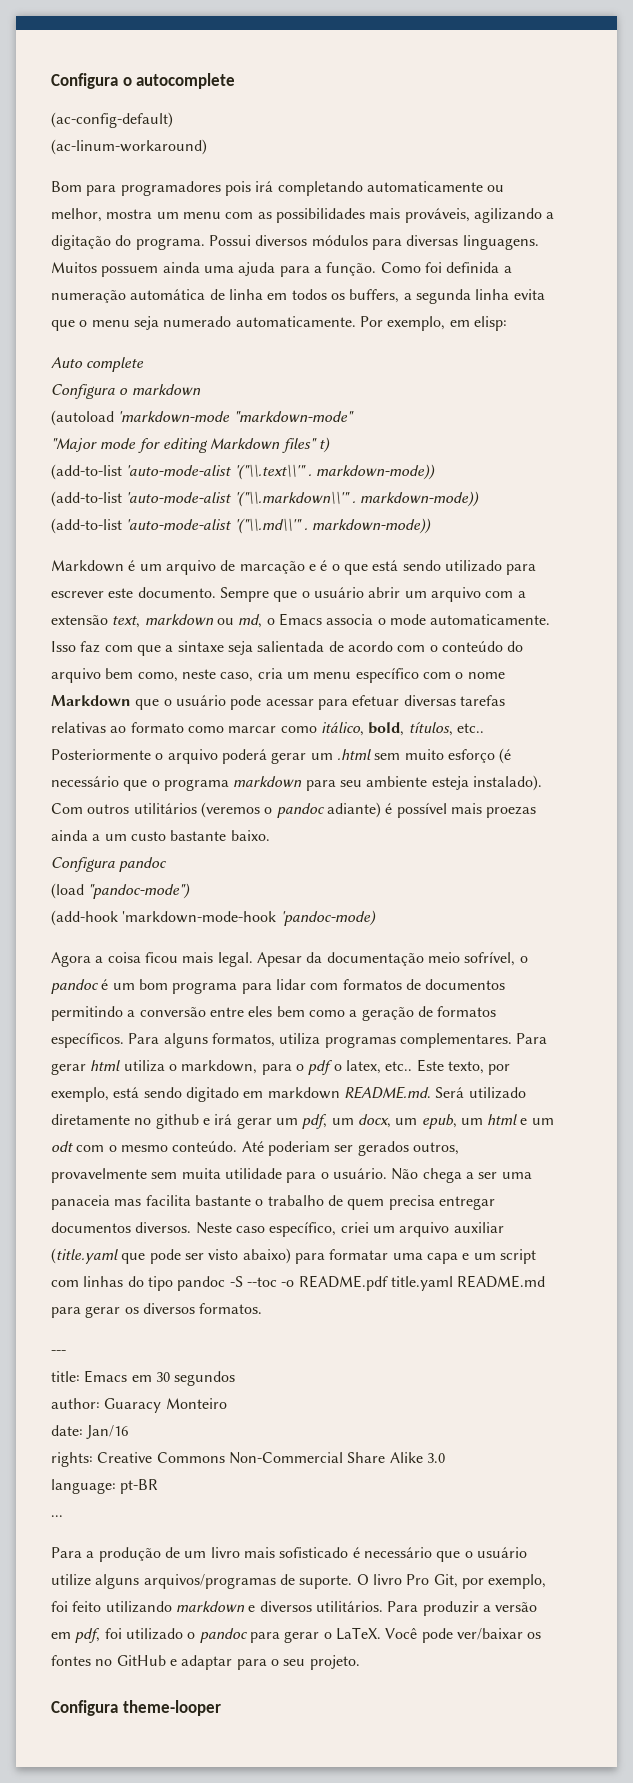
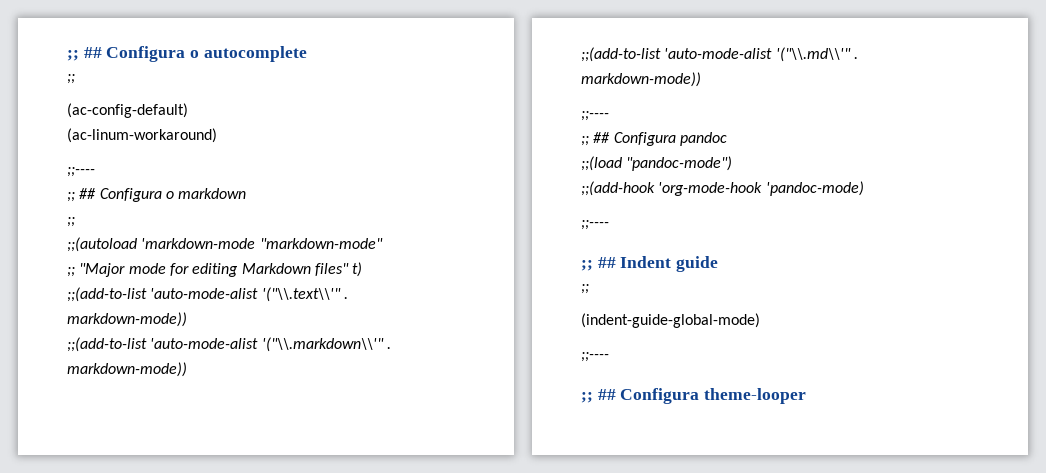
(51, 81) none -> [67,47,102,61] ;; ##
(236, 81) none -> [67,74,75,84] // ;;
[51,181,505,196] [51,208,555,223] [51,235,539,250] [51,262,512,277] [51,289,545,304] [51,316,507,331] [51,357,145,372] Bom para programadores pois irá completando automaticamente ou melhor, mostra um menu com as possibilidades mais prováveis, agilizando a digitação do programa. Possui diversos módulos para diversas linguagens. Muitos possuem ainda uma ajuda para a função. Como foi definida a numeração automática de linha em todos os buffers, a segunda linha evita que o menu seja numerado automaticamente. Por exemplo, em elisp: // Auto complete // -> [67,167,95,177] [67,188,97,202] ;;---- // ;; ##
[51,410,114,426] (autoload -> [67,217,75,227] [67,237,137,252] ;; // ;;(autoload
(354, 416) none -> [67,267,75,277] ;;
[51,464,122,480] (add-to-list -> [67,287,147,302] ;;(add-to-list
[51,491,122,507] (add-to-list -> [67,337,147,352] ;;(add-to-list
[51,518,122,534] (add-to-list -> [581,47,661,62] ;;(add-to-list
[51,560,537,575] [51,587,526,602] [51,613,551,628] [51,641,524,656] [51,668,505,683] [51,695,505,710] [51,722,484,736] [51,748,512,764] [51,775,542,791] [51,802,537,818] [51,830,270,841] Markdown é um arquivo de marcação e é o que está sendo utilizado para escrever este documento. Sempre que o usuário abrir um arquivo com a extensão text, markdown ou md, o Emacs associa o mode automaticamente. Isso faz com que a sintaxe seja salientada de acordo com o conteúdo do arquivo bem como, neste caso, cria um menu específico com o nome Markdown que o usuário pode acessar para efetuar diversas tarefas relativas ao formato como marcar como itálico, bold, títulos, etc.. Posteriormente o arquivo poderá gerar um .html sem muito esforço (é necessário que o programa markdown para seu ambiente esteja instalado). Com outros utilitários (veremos o pandoc adiante) é possível mais proezas ainda a um custo bastante baixo. // -> [581,111,609,121] [581,132,611,146] ;;---- // ;; ##
[51,883,84,899] (load -> [581,156,622,171] ;;(load
[51,910,277,926] (add-hook 'markdown-mode-hook -> [581,181,763,196] ;;(add-hook 'org-mode-hook
[51,952,528,967] [51,979,506,994] [51,1006,497,1021] [51,1033,548,1048] [51,1059,511,1075] [51,1086,526,1102] [51,1114,554,1129] [51,1141,459,1156] [51,1168,532,1183] [51,1195,495,1210] [51,1222,504,1237] [51,1248,536,1264] [51,1275,546,1291] [51,1303,263,1318] [51,1350,66,1355] [51,1370,236,1386] [51,1398,227,1413] [51,1425,129,1439] [51,1452,445,1467] [51,1479,159,1494] [51,1515,63,1517] [51,1547,527,1562] [51,1574,547,1589] [51,1601,538,1616] [51,1627,542,1643] [51,1655,360,1670] Agora a coisa ficou mais legal. Apesar da documentação meio sofrível, o pandoc é um bom programa para lidar com formatos de documentos permitindo a conversão entre eles bem como a geração de formatos específicos. Para alguns formatos, utiliza programas complementares. Para gerar html utiliza o markdown, para o pdf o latex, etc.. Este texto, por exemplo, está sendo digitado em markdown README.md. Será utilizado diretamente no github e irá gerar um pdf, um docx, um epub, um html e um odt com o mesmo conteúdo. Até poderiam ser gerados outros, provavelmente sem muita utilidade para o usuário. Não chega a ser uma panaceia mas facilita bastante o trabalho de quem precisa entregar documentos diversos. Neste caso específico, criei um arquivo auxiliar (title.yaml que pode ser visto abaixo) para formatar uma capa e um script com linhas do tipo pandoc -S --toc -o README.pdf title.yaml README.md para gerar os diversos formatos. // --- // title: Emacs em 30 segundos // author: Guaracy Monteiro // date: Jan/16 // rights: Creative Commons Non-Commercial Share Alike 3.0 // language: pt-BR // ... // Para a produção de um livro mais sofisticado é necessário que o usuário utilize alguns arquivos/programas de suporte. O livro Pro Git, por exemplo, foi feito utilizando markdown e diversos utilitários. Para produzir a versão em pdf, foi utilizado o pandoc para gerar o LaTeX. Você pode ver/baixar os fontes no GitHub e adaptar para o seu projeto. // -> [581,220,609,230] [581,256,719,272] [581,284,589,294] [581,313,760,328] [581,352,609,362] [581,389,616,403] ;;---- // ;; ## Indent guide // ;; // (indent-guide-global-mode) // ;;---- // ;; ##

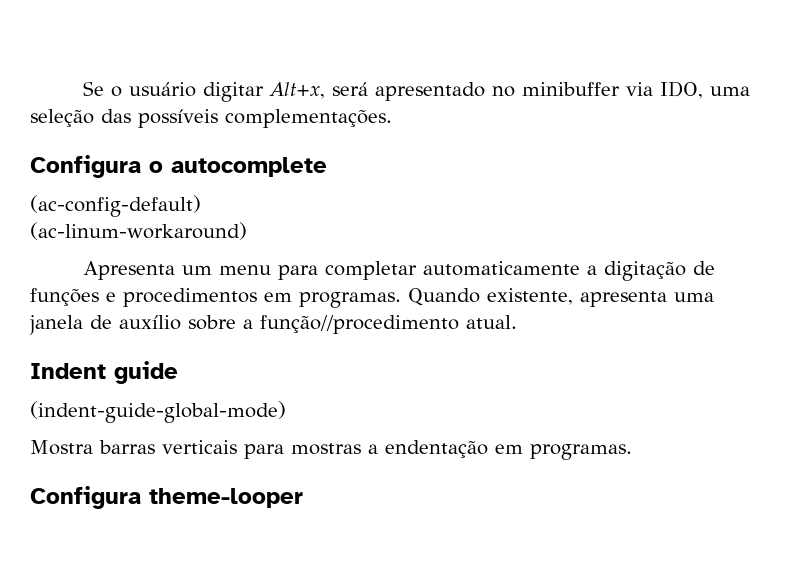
[67,47,102,61] ;; ## -> [82,81,750,102] [30,109,392,128] Se o usuário digitar Alt+x, será apresentado no minibuffer via IDO, uma seleção das possíveis complementações. //
[67,74,75,84] // ;; -> (327, 167) none
[67,167,95,177] [67,188,247,202] [67,217,75,227] [67,237,383,252] [67,262,363,277] [67,287,348,302] [67,312,187,327] [67,337,391,352] [67,362,187,377] [581,47,858,62] [581,72,701,87] [581,111,609,121] [581,132,727,146] [581,156,733,171] [581,181,864,196] [581,220,609,230] [581,257,616,271] ;;---- // ;; ## Configura o markdown // ;; // ;;(autoload 'markdown-mode "markdown-mode" // ;; "Major mode for editing Markdown files" t) // ;;(add-to-list 'auto-mode-alist '("\\.text\\'" . markdown-mode)) // ;;(add-to-list 'auto-mode-alist '("\\.markdown\\'" . markdown-mode)) // ;;(add-to-list 'auto-mode-alist '("\\.md\\'" . markdown-mode)) // ;;---- // ;; ## Configura pandoc // ;;(load "pandoc-mode") // ;;(add-hook 'org-mode-hook 'pandoc-mode) // ;;---- // ;; ## -> [82,261,715,281] [30,288,714,308] [29,315,517,335] Apresenta um menu para completar automaticamente a digitação de funções e procedimentos em programas. Quando existente, apresenta uma janela de auxílio sobre a função//procedimento atual. //
[581,284,589,294] // ;; -> (178, 372) none
[581,352,609,362] [581,389,616,403] ;;---- // ;; ## -> [30,440,632,460] Mostra barras verticais para mostras a endentação em programas. //

